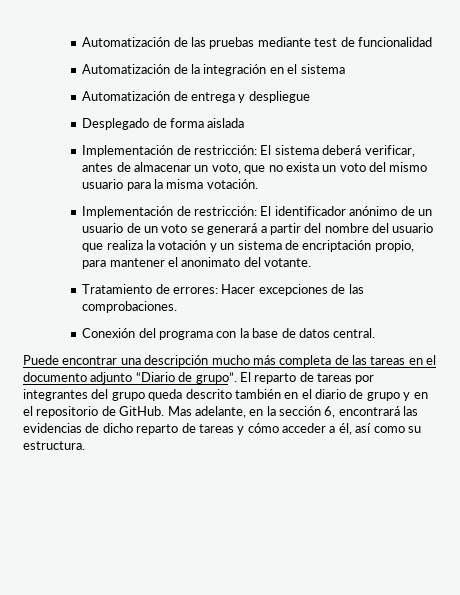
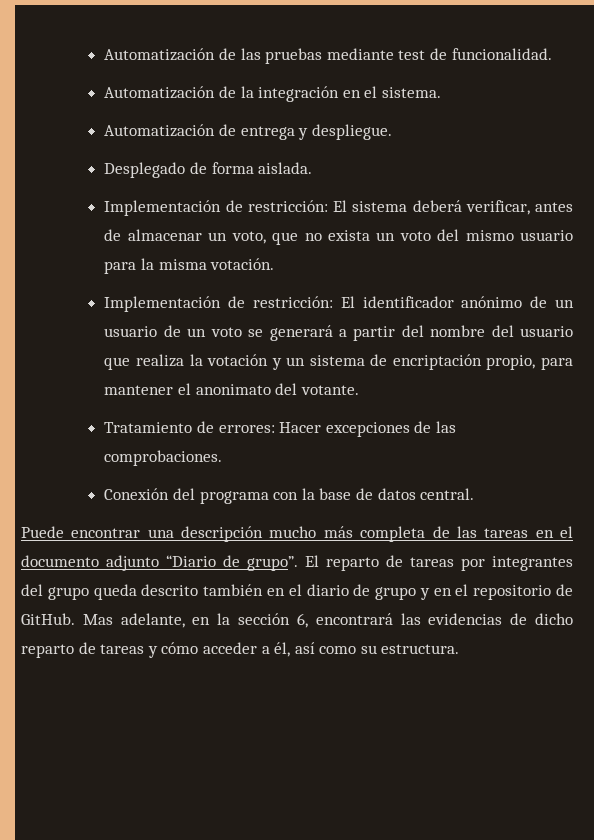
[357,37,432,47] funcionalidad -> [451,48,552,60] funcionalidad.
[300,64,345,74] sistema -> [381,87,441,98] sistema.
[248,91,310,103] despliegue -> [311,124,392,140] despliegue.
[207,118,245,128] aislada -> [258,162,313,174] aislada.

